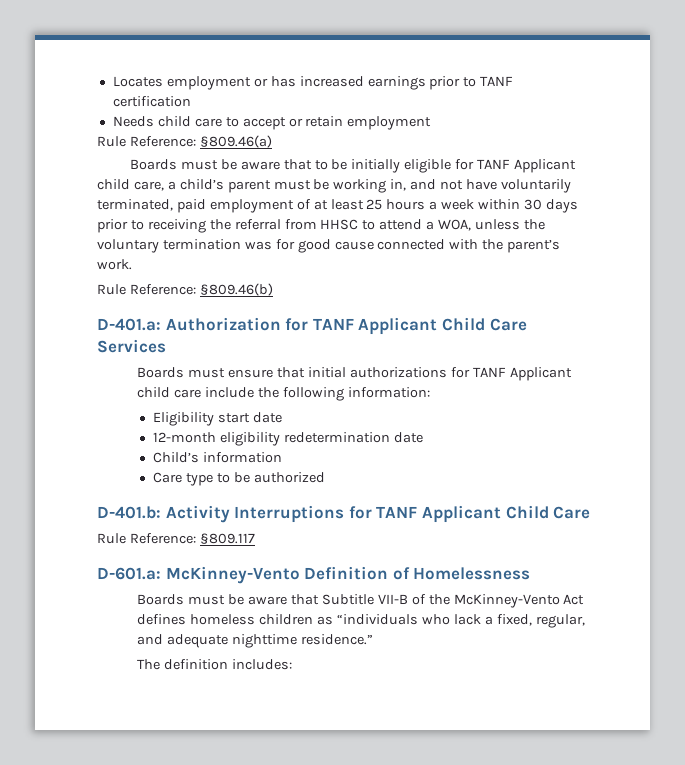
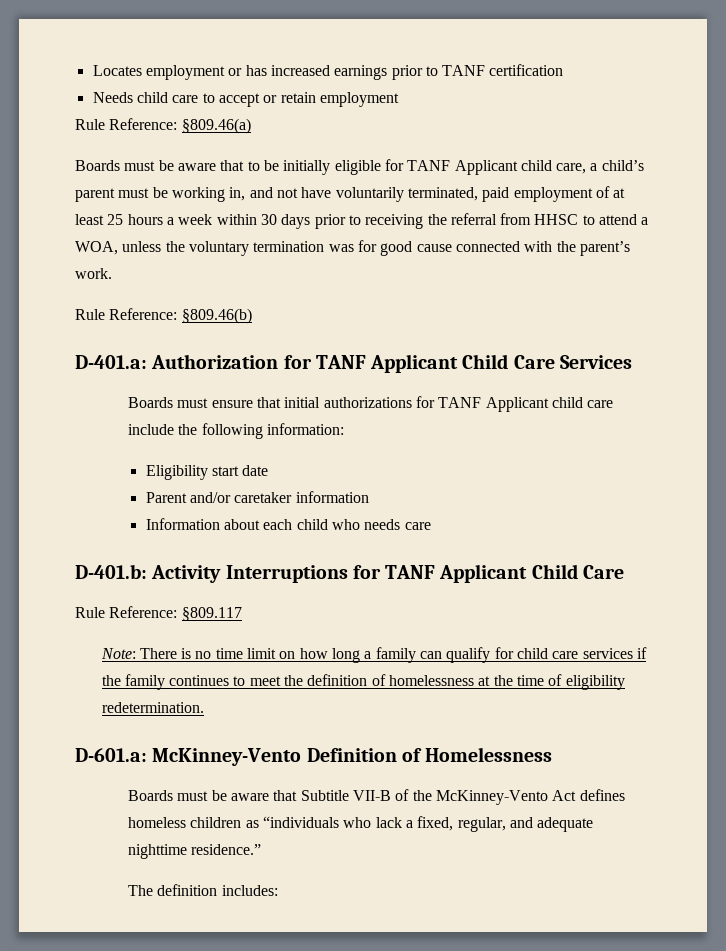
[153,432,423,446] [153,452,283,463] [153,472,325,486] 12-month eligibility redetermination date // Child’s information // Care type to be authorized -> [145,491,369,503] [145,518,431,530] Parent and/or caretaker information // Information about each child who needs care
(255, 538) none -> [100,647,647,663] [101,674,625,690] [101,702,204,713] // Note: There is no time limit on how long a family can qualify for child care services if the family continues to meet the definition of homelessness at the time of eligibility redetermination.

